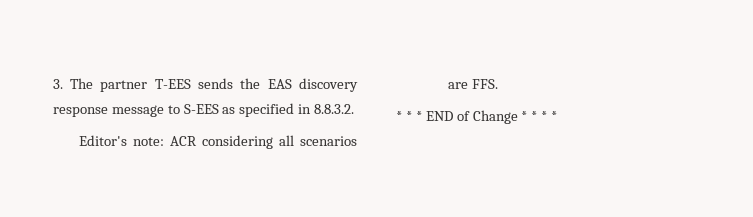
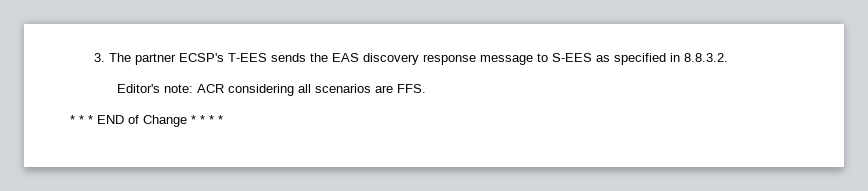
(148, 86) none -> [178,53,224,62] ECSP's

